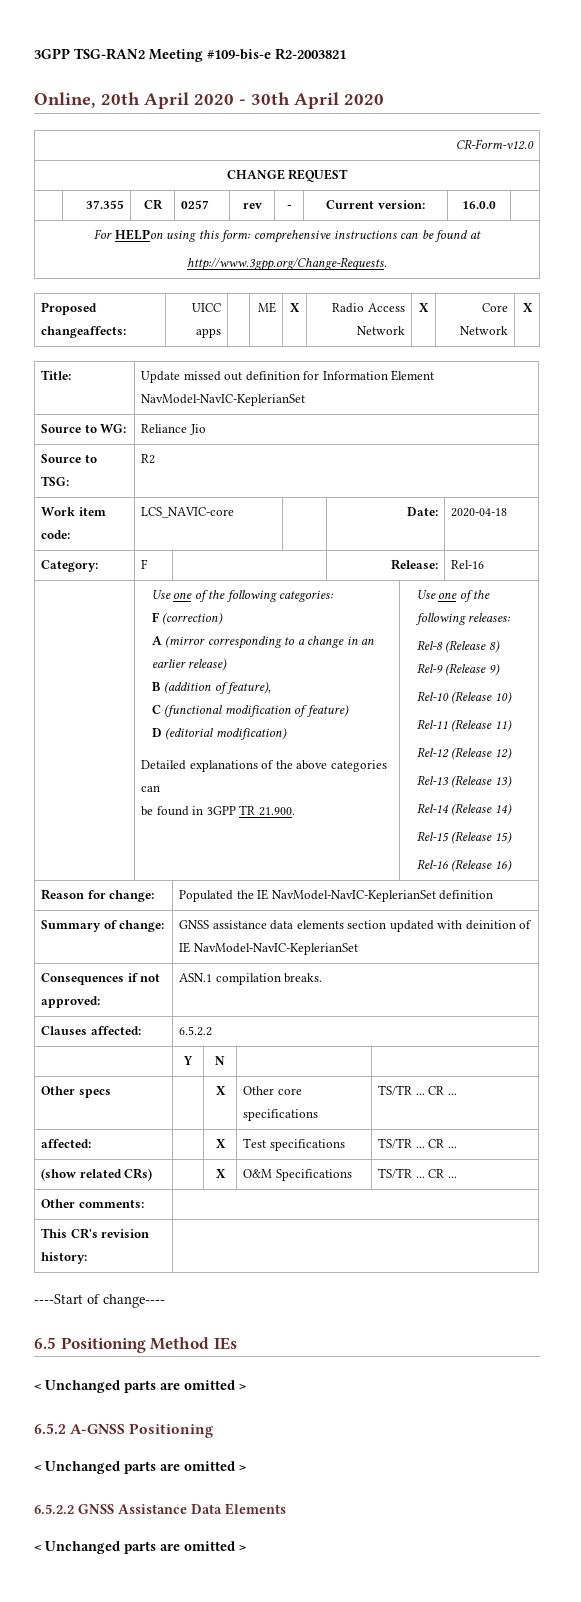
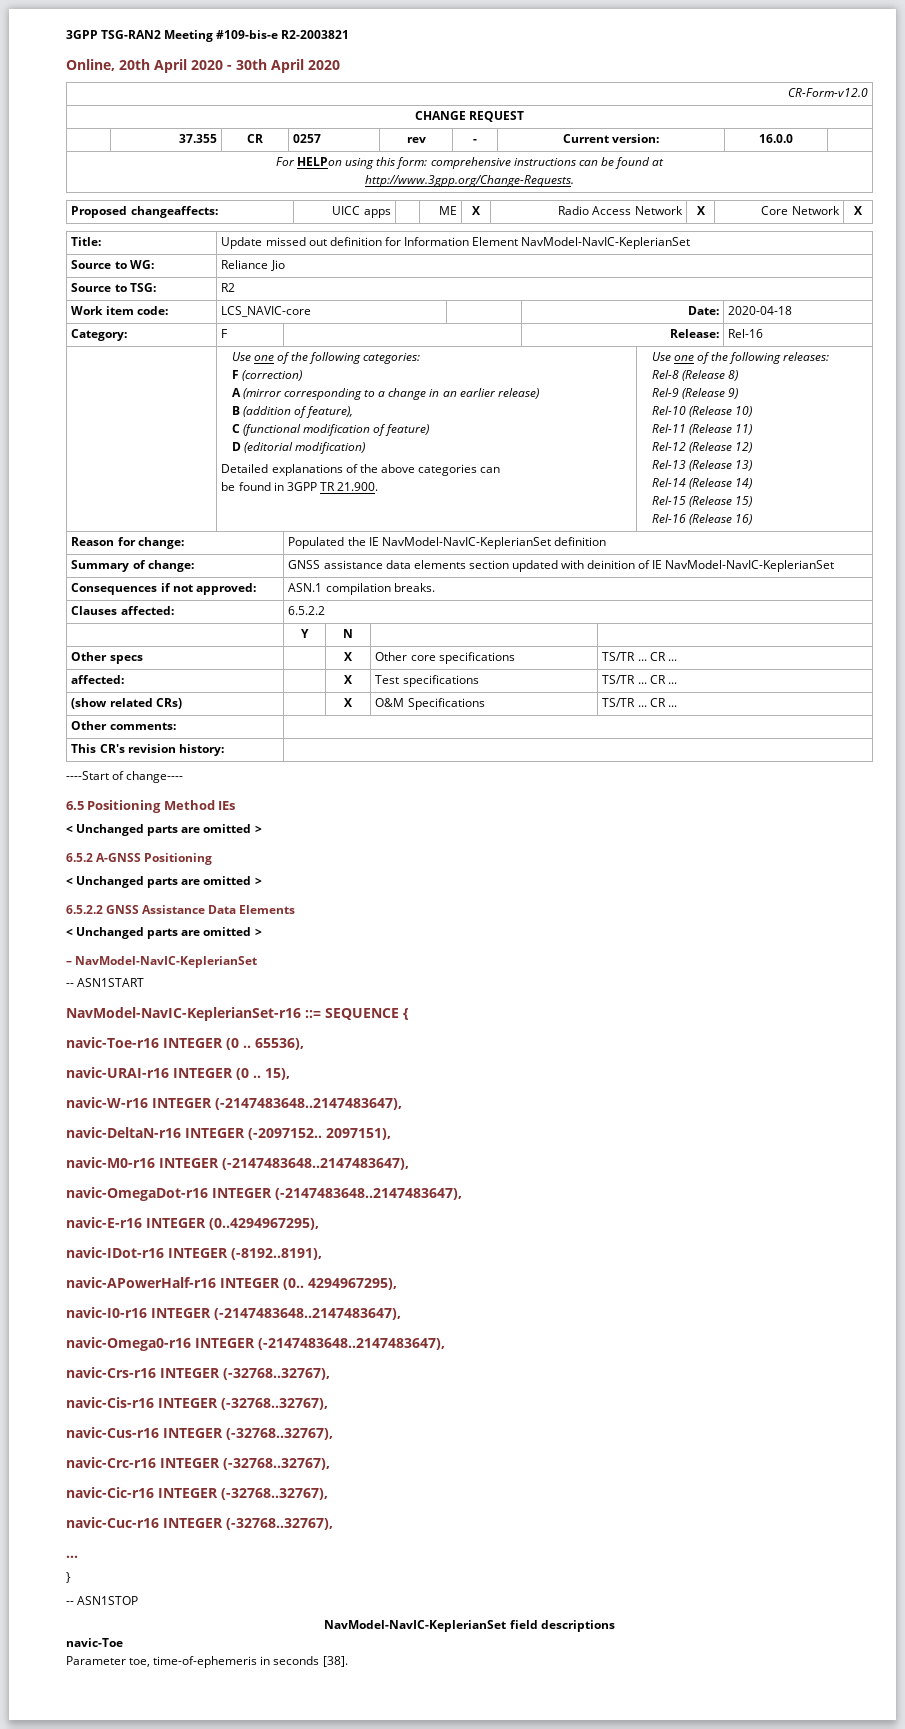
(246, 1547) none -> [66,956,258,968] [66,978,145,987] [66,1007,409,1021] [66,1037,304,1050] [66,1067,290,1080] [66,1097,402,1110] [66,1127,391,1140] [66,1157,409,1170] [66,1187,462,1201] [66,1217,319,1230] [66,1247,322,1260] [66,1277,397,1290] [66,1307,401,1320] [66,1337,445,1351] [66,1367,330,1380] [66,1397,328,1410] [66,1427,333,1440] [66,1457,330,1470] [66,1487,328,1500] [66,1517,333,1530] [66,1555,78,1558] [66,1572,71,1583] [66,1596,139,1605] [324,1620,615,1632] [66,1638,123,1647] [66,1656,348,1668] // – NavModel-NavIC-KeplerianSet // -- ASN1START // NavModel-NavIC-KeplerianSet-r16 ::= SEQUENCE { // navic-Toe-r16 INTEGER (0 .. 65536), // navic-URAI-r16 INTEGER (0 .. 15), // navic-W-r16 INTEGER (-2147483648..2147483647), // navic-DeltaN-r16 INTEGER (-2097152.. 2097151), // navic-M0-r16 INTEGER (-2147483648..2147483647), // navic-OmegaDot-r16 INTEGER (-2147483648..2147483647), // navic-E-r16 INTEGER (0..4294967295), // navic-IDot-r16 INTEGER (-8192..8191), // navic-APowerHalf-r16 INTEGER (0.. 4294967295), // navic-I0-r16 INTEGER (-2147483648..2147483647), // navic-Omega0-r16 INTEGER (-2147483648..2147483647), // navic-Crs-r16 INTEGER (-32768..32767), // navic-Cis-r16 INTEGER (-32768..32767), // navic-Cus-r16 INTEGER (-32768..32767), // navic-Crc-r16 INTEGER (-32768..32767), // navic-Cic-r16 INTEGER (-32768..32767), // navic-Cuc-r16 INTEGER (-32768..32767), // ... // } // -- ASN1STOP // NavModel-NavIC-KeplerianSet field descriptions // navic-Toe // Parameter toe, time-of-ephemeris in seconds [38].

